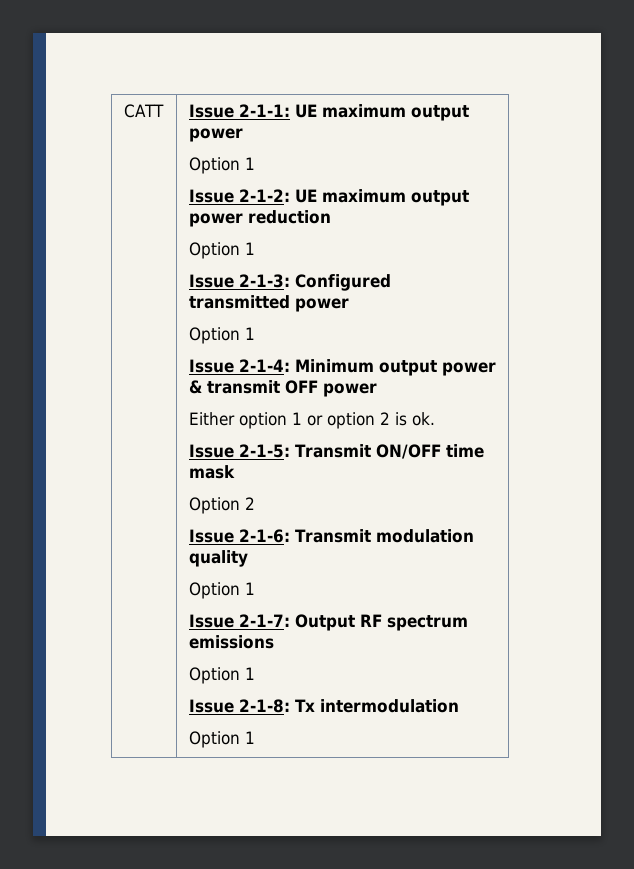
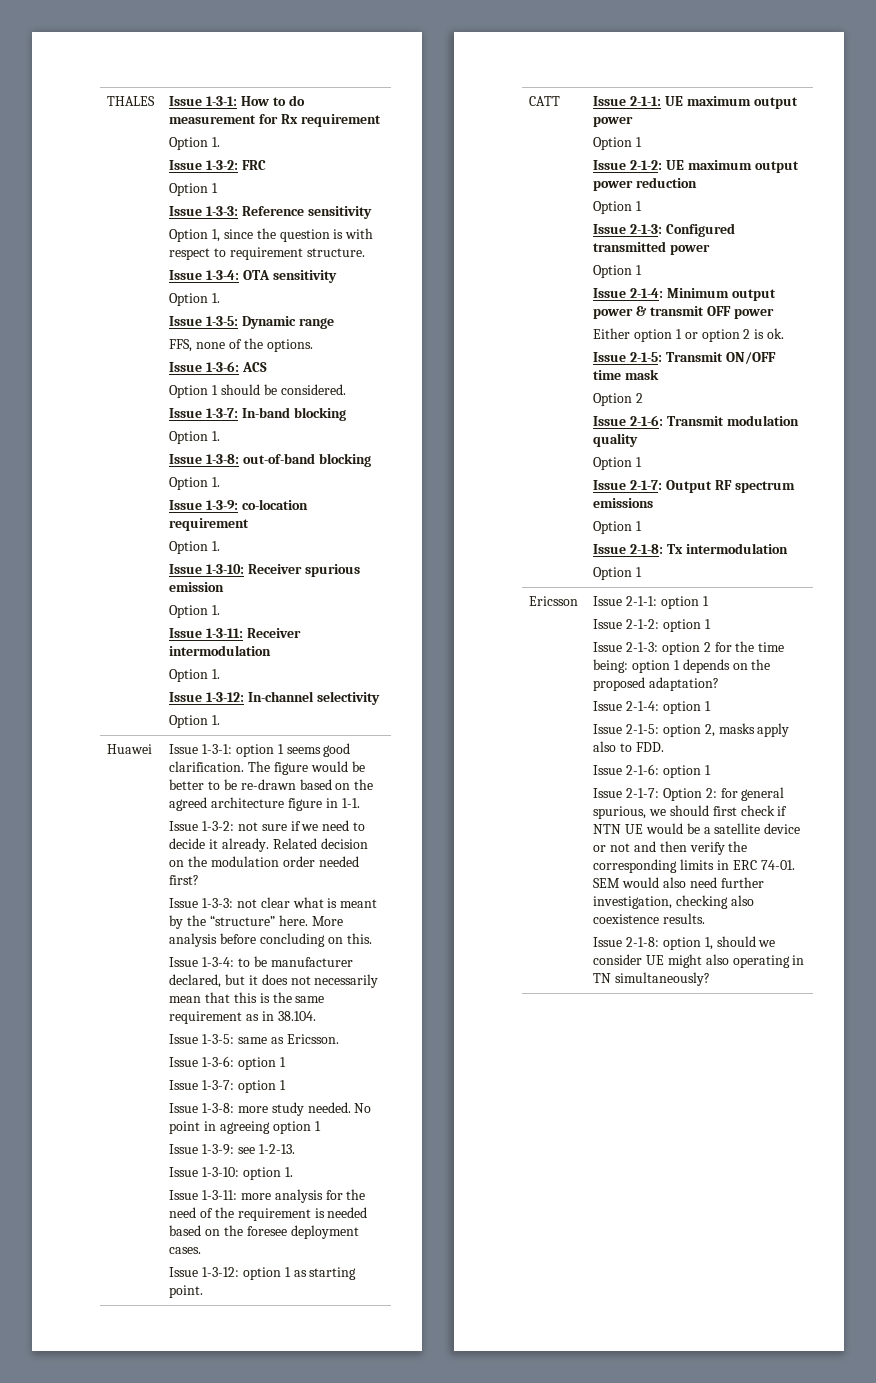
(123, 111) none -> [107,96,156,106] [169,95,305,106] [169,114,381,127] [169,137,221,150] [169,160,266,170] [169,183,219,196] [169,206,372,219] [169,228,374,242] [169,247,365,260] [169,270,337,283] [169,293,221,306] [169,316,334,329] [169,338,313,352] [169,361,267,372] [169,384,346,398] [169,407,346,421] [169,431,221,444] [169,453,371,467] [169,477,221,490] [169,499,308,510] [169,518,250,531] [169,541,221,554] [169,564,360,577] [169,582,225,592] [169,605,221,618] [169,628,301,638] [169,645,272,656] [169,669,221,682] [169,691,380,705] [169,715,221,728] [107,744,153,754] [169,743,351,757] [169,761,365,775] [169,779,374,790] [169,797,360,811] [169,820,365,831] [169,838,368,852] [169,856,359,867] [169,875,200,885] [169,897,378,908] [169,915,343,929] [169,933,372,947] [169,956,353,967] [169,974,379,988] [169,992,325,1003] [169,1011,316,1024] [169,1034,339,1044] [169,1056,286,1070] [169,1080,286,1093] [169,1102,372,1116] [169,1121,321,1134] [169,1144,295,1155] [169,1167,293,1180] [169,1189,366,1203] [169,1207,368,1221] [169,1225,359,1239] [169,1247,202,1254] [169,1267,357,1280] [169,1285,204,1298] THALES | Issue 1-3-1: How to do measurement for Rx requirement // Option 1. // Issue 1-3-2: FRC // Option 1 // Issue 1-3-3: Reference sensitivity // Option 1, since the question is with respect to requirement structure. // Issue 1-3-4: OTA sensitivity // Option 1. // Issue 1-3-5: Dynamic range // FFS, none of the options. // Issue 1-3-6: ACS // Option 1 should be considered. // Issue 1-3-7: In-band blocking // Option 1. // Issue 1-3-8: out-of-band blocking // Option 1. // Issue 1-3-9: co-location requirement // Option 1. // Issue 1-3-10: Receiver spurious emission // Option 1. // Issue 1-3-11: Receiver intermodulation // Option 1. // Issue 1-3-12: In-channel selectivity // Option 1. // Huawei | Issue 1-3-1: option 1 seems good clarification. The figure would be better to be re-drawn based on the agreed architecture figure in 1-1. // Issue 1-3-2: not sure if we need to decide it already. Related decision on the modulation order needed first? // Issue 1-3-3: not clear what is meant by the “structure” here. More analysis before concluding on this. // Issue 1-3-4: to be manufacturer declared, but it does not necessarily mean that this is the same requirement as in 38.104. // Issue 1-3-5: same as Ericsson. // Issue 1-3-6: option 1 // Issue 1-3-7: option 1 // Issue 1-3-8: more study needed. No point in agreeing option 1 // Issue 1-3-9: see 1-2-13. // Issue 1-3-10: option 1. // Issue 1-3-11: more analysis for the need of the requirement is needed based on the foresee deployment cases. // Issue 1-3-12: option 1 as starting point. //
(255, 737) none -> [529,596,579,606] [593,596,709,609] [593,619,711,632] [593,641,785,655] [593,659,771,673] [593,677,720,691] [593,701,711,714] [593,723,790,737] [593,741,664,752] [593,764,711,778] [593,787,785,801] [593,805,788,819] [593,823,801,834] [593,841,748,855] [593,859,795,873] [593,877,764,888] [593,895,754,909] [593,913,706,924] [593,936,776,950] [593,954,805,968] [593,972,711,986] // Ericsson | Issue 2-1-1: option 1 // Issue 2-1-2: option 1 // Issue 2-1-3: option 2 for the time being: option 1 depends on the proposed adaptation? // Issue 2-1-4: option 1 // Issue 2-1-5: option 2, masks apply also to FDD. // Issue 2-1-6: option 1 // Issue 2-1-7: Option 2: for general spurious, we should first check if NTN UE would be a satellite device or not and then verify the corresponding limits in ERC 74-01. SEM would also need further investigation, checking also coexistence results. // Issue 2-1-8: option 1, should we consider UE might also operating in TN simultaneously?

